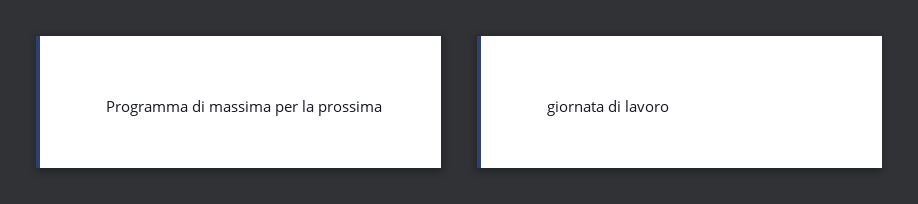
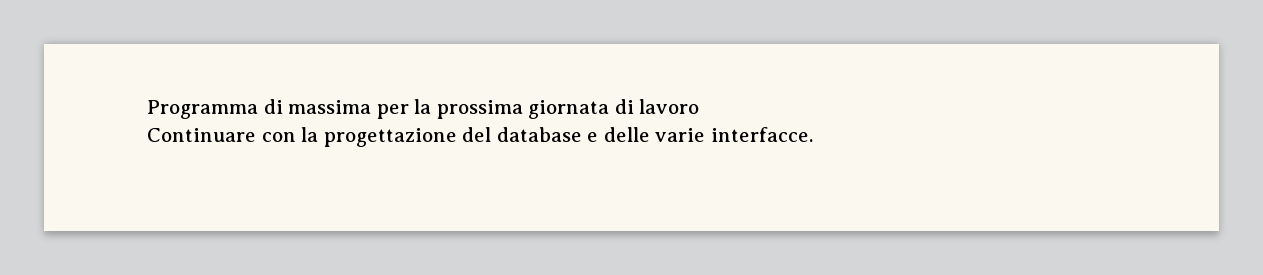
(670, 106) none -> [147,127,813,147] // Continuare con la progettazione del database e delle varie interfacce.

